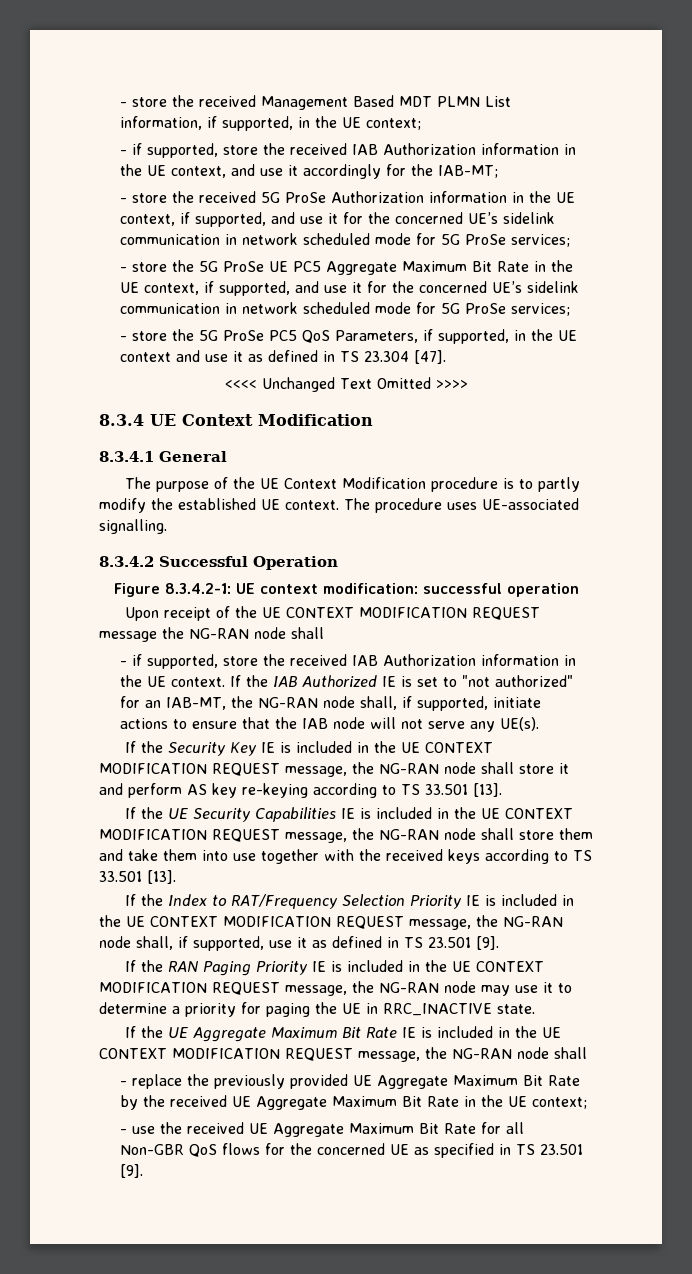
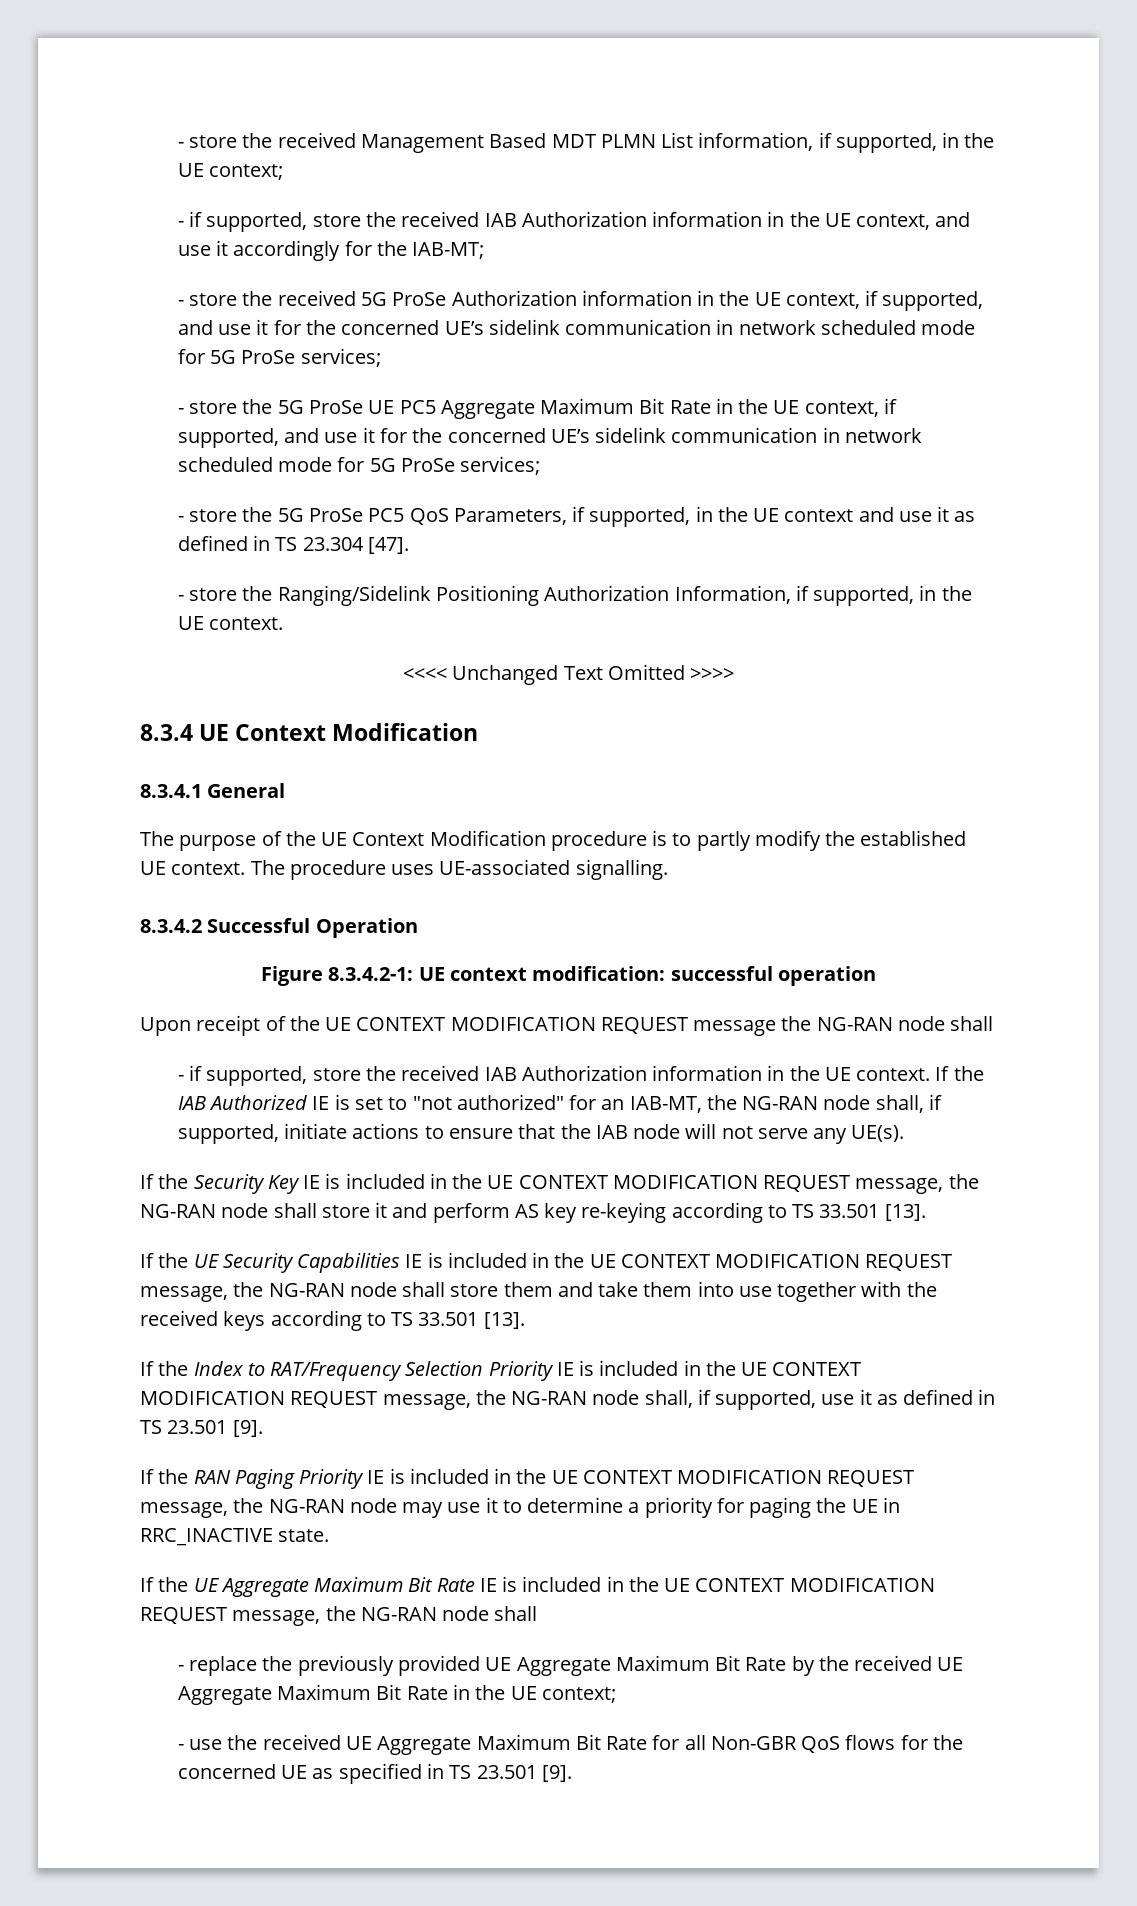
(447, 357) none -> [177,585,972,606] [177,616,284,630] // - store the Ranging/Sidelink Positioning Authorization Information, if supported, in the UE context.

